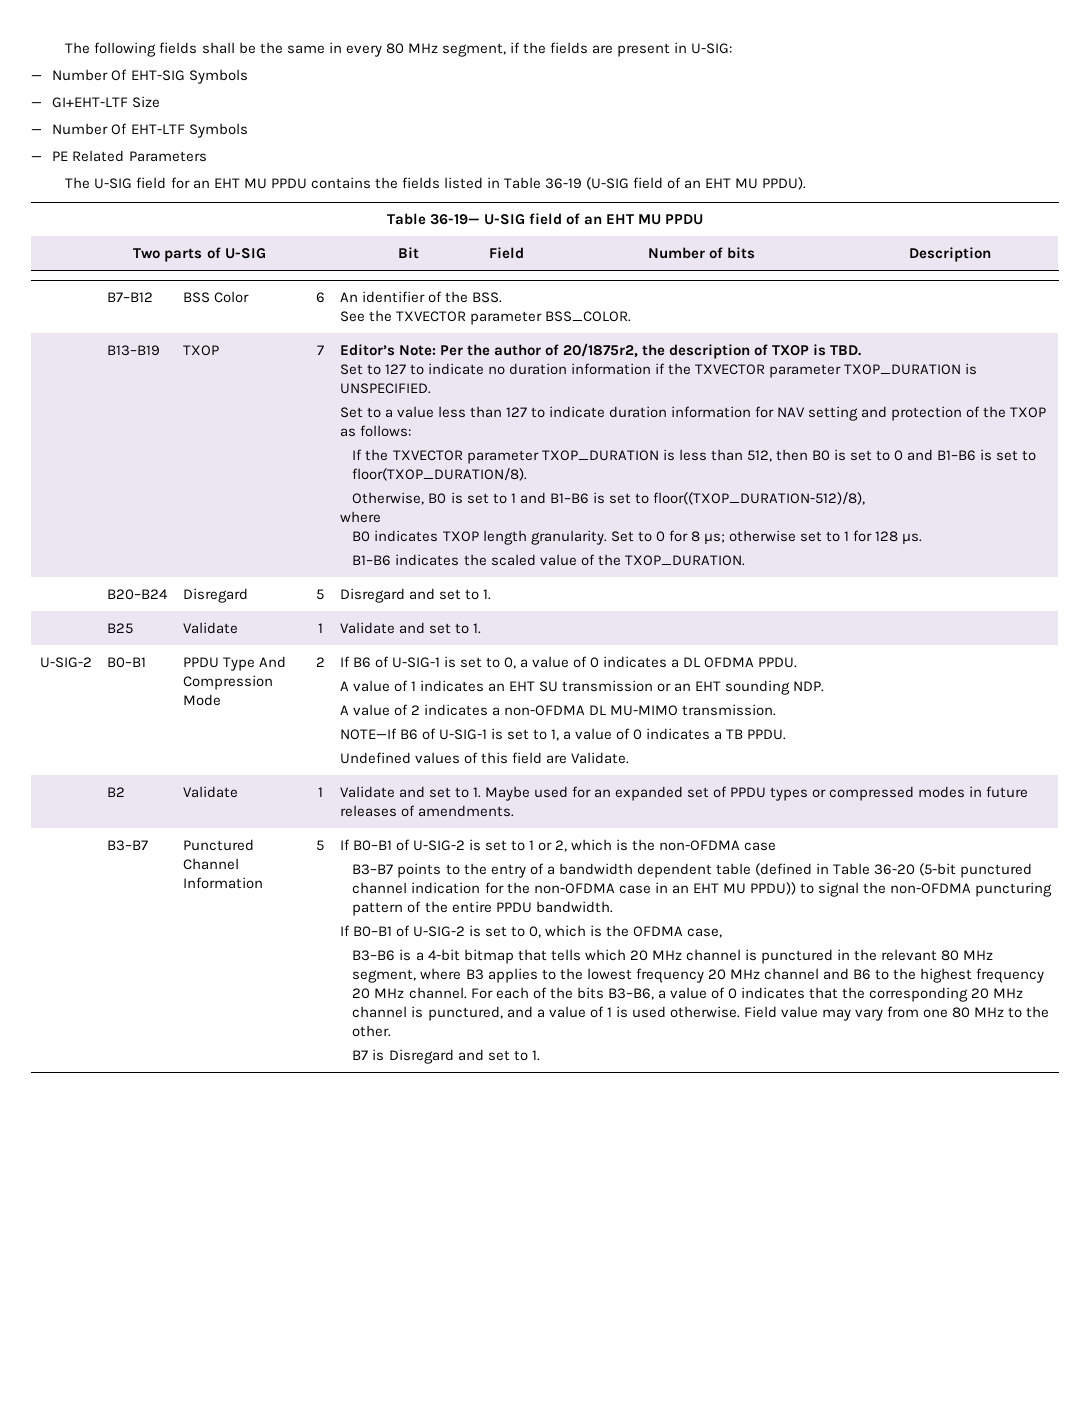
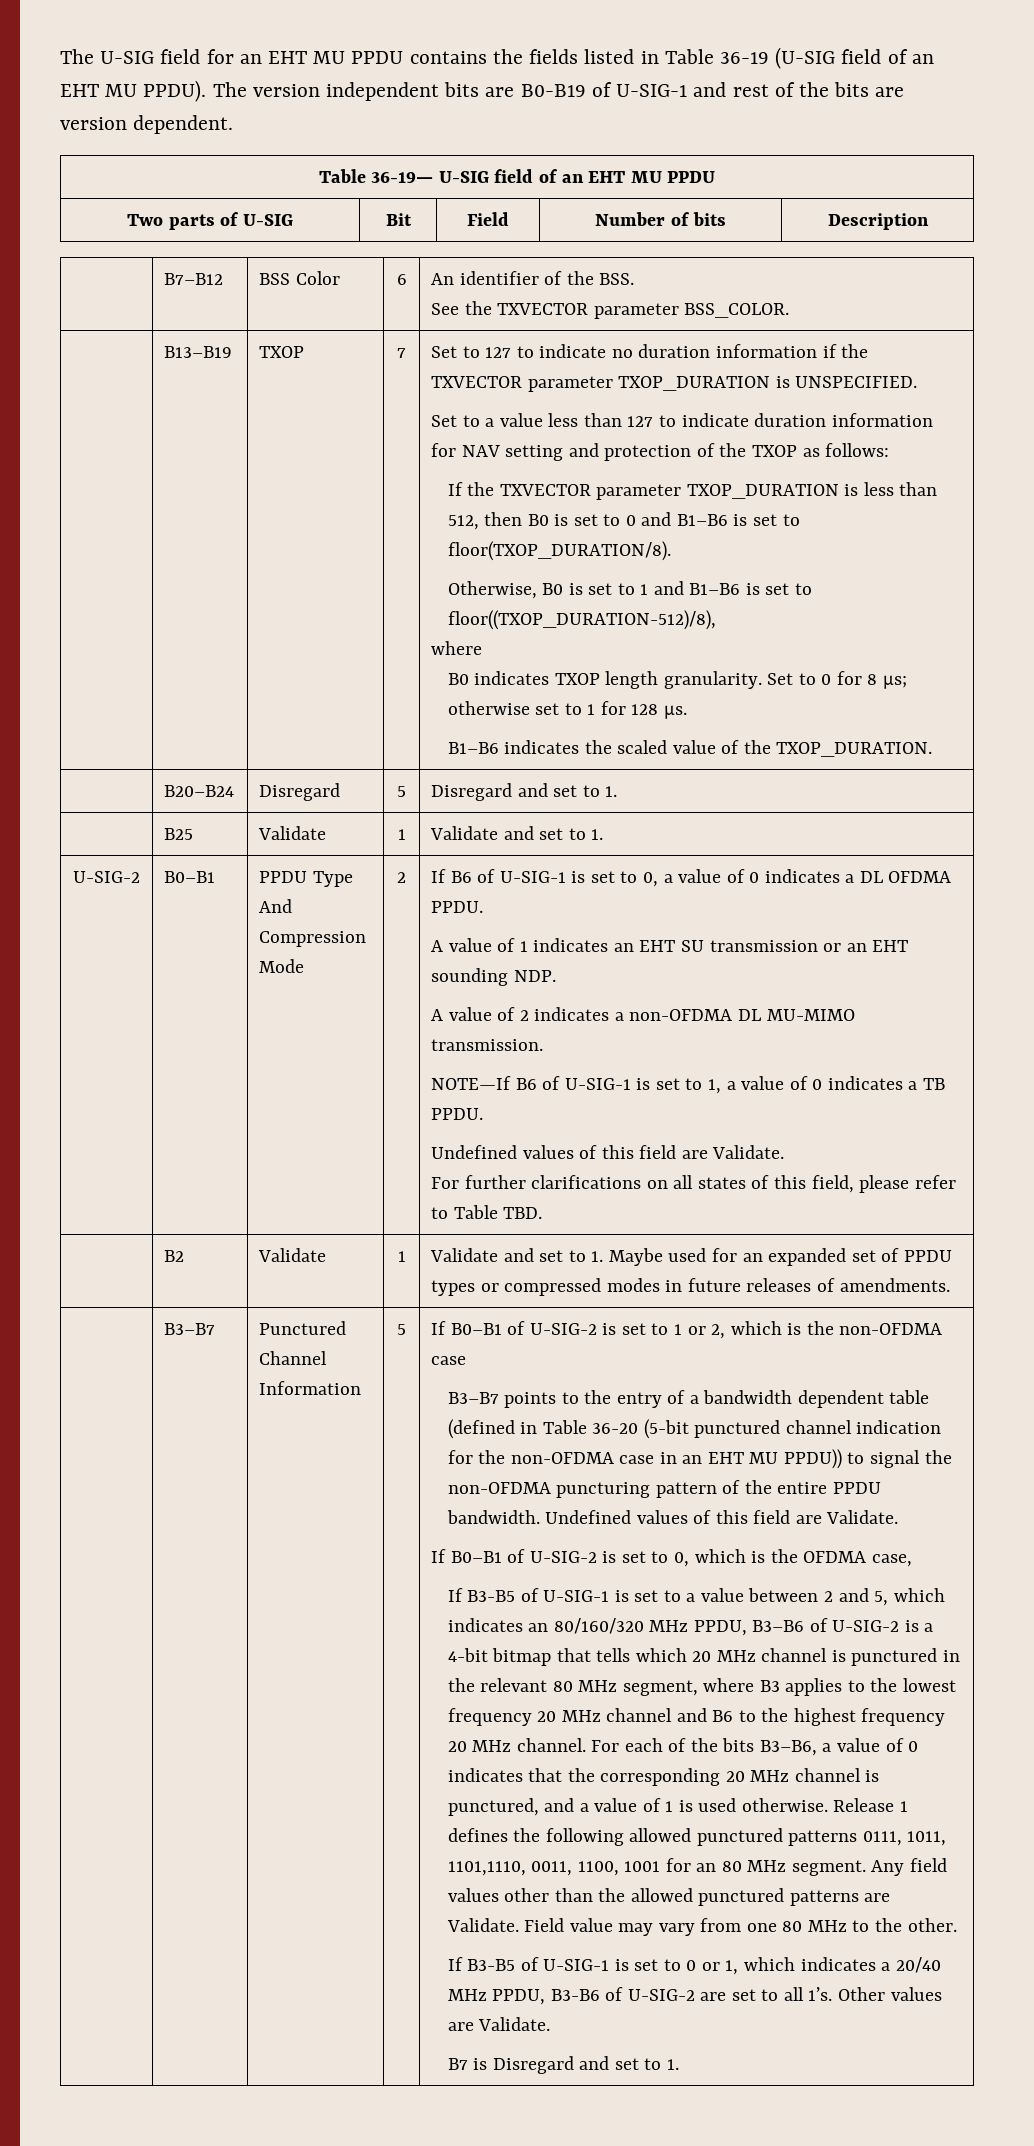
[65,42,733,57] [31,69,248,84] [31,96,161,108] [31,123,248,138] [31,150,207,162] [65,177,91,189] The following fields shall be the same in every 80 MHz segment, if the fields are present in U-SIG: // — Number Of EHT-SIG Symbols // — GI+EHT-LTF Size // — Number Of EHT-LTF Symbols // — PE Related Parameters // The -> [60,49,94,64] The
(807, 183) none -> [212,82,905,101] [60,115,234,134] The version independent bits are B0-B19 of U-SIG-1 and rest of the bits are version dependent.
[339,343,862,359] Editor’s Note: Per the author of 20/1875r2, the description of TXOP is TBD. // -> (406, 353) none
(629, 758) none -> [431,1175,956,1193] [431,1205,543,1219] // For further clarifications on all states of this field, please refer to Table TBD.
(613, 907) none -> [545,1510,899,1524] Undefined values of this field are Validate.
[352,950,396,961] B3–B6 -> [447,1588,945,1606] [447,1618,900,1636] If B3-B5 of U-SIG-1 is set to a value between 2 and 5, which indicates an 80/160/320 MHz PPDU, B3–B6 of U-SIG-2
(740, 1012) none -> [833,1798,908,1812] [447,1828,947,1846] [447,1858,947,1876] [447,1888,891,1906] [446,1918,519,1932] Release 1 defines the following allowed punctured patterns 0111, 1011, 1101,1110, 0011, 1100, 1001 for an 80 MHz segment. Any field values other than the allowed punctured patterns are Validate.
(392, 1031) none -> [447,1957,941,1975] [447,1987,942,2005] [447,2017,551,2031] // If B3-B5 of U-SIG-1 is set to 0 or 1, which indicates a 20/40 MHz PPDU, B3-B6 of U-SIG-2 are set to all 1’s. Other values are Validate.

